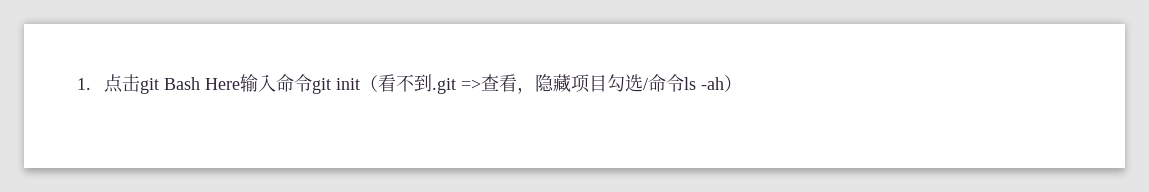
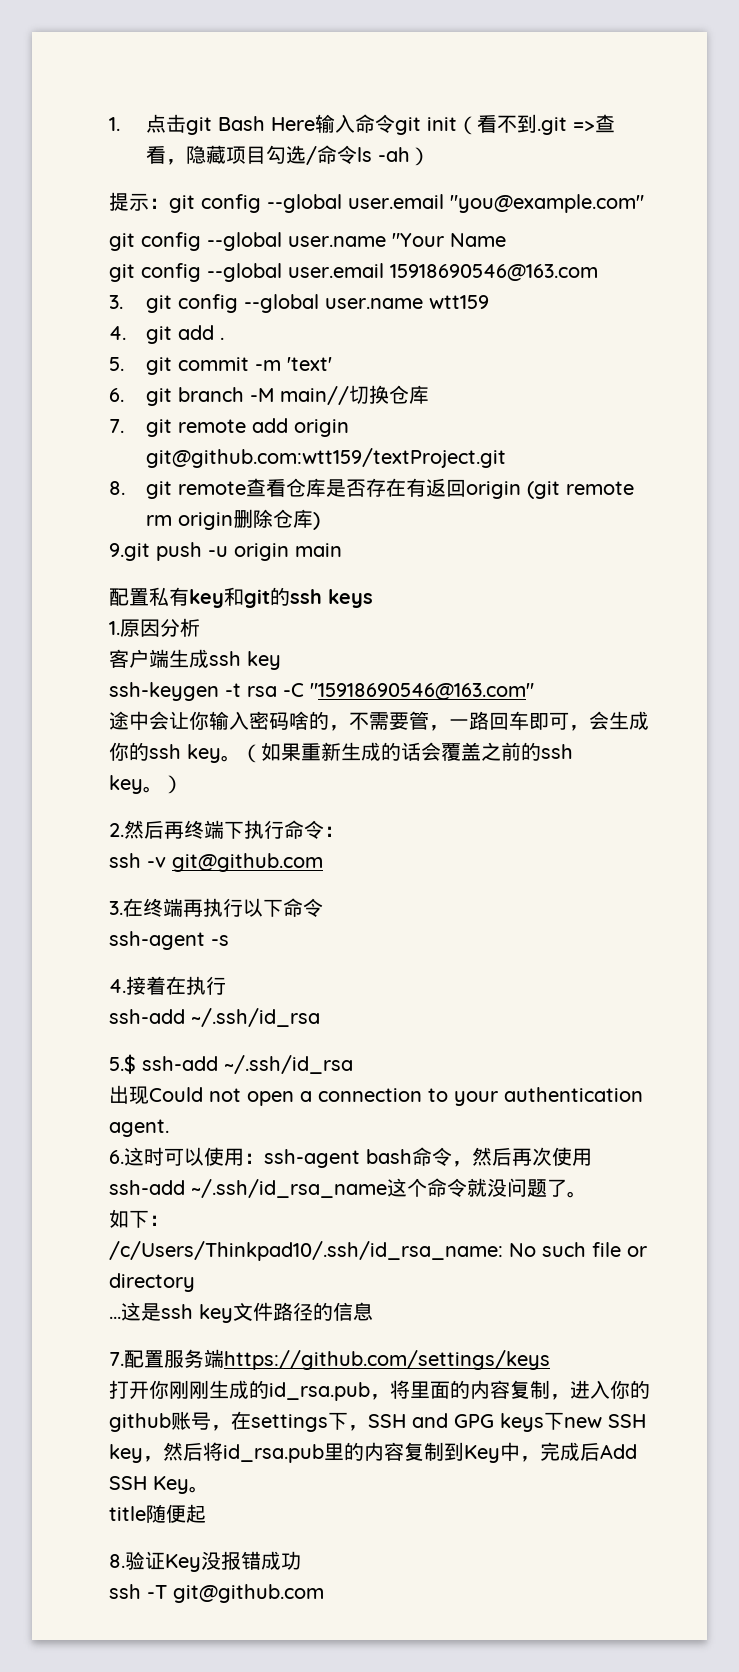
(742, 83) none -> [109,192,644,213] [109,232,506,251] [109,263,598,282] [109,294,490,313] [109,325,225,344] [109,357,333,375] [109,385,430,406] [109,418,350,437] [146,448,507,468] [109,478,635,499] [146,509,321,530] [109,542,342,561] [109,587,373,608] [109,618,200,637] [109,649,281,670] [109,682,534,701] [109,711,649,731] [109,742,573,763] [109,775,183,794] [109,820,344,839] [109,853,323,872] [109,898,323,917] [109,931,229,950] [109,976,226,995] [109,1008,320,1027] [109,1054,353,1074] [109,1085,643,1106] [109,1119,169,1137] [109,1147,592,1168] [109,1178,587,1198] [109,1209,169,1228] [109,1241,647,1261] [109,1273,195,1292] [109,1302,373,1323] [109,1349,550,1370] [109,1380,650,1401] [109,1411,646,1432] [109,1442,637,1463] [109,1476,209,1494] [109,1504,206,1523] [109,1551,301,1572] [109,1584,324,1603] // 提示：git config --global user.email "you@example.com" // git config --global user.name "Your Name // git config --global user.email 15918690546@163.com // 3. git config --global user.name wtt159 // 4. git add . // 5. git commit -m 'text' // 6. git branch -M main//切换仓库 // 7. git remote add origin git@github.com:wtt159/textProject.git // 8. git remote查看仓库是否存在有返回origin (git remote rm origin删除仓库) // 9.git push -u origin main // 配置私有key和git的ssh keys // 1.原因分析 // 客户端生成ssh key // ssh-keygen -t rsa -C "15918690546@163.com" // 途中会让你输入密码啥的，不需要管，一路回车即可，会生成你的ssh key。（如果重新生成的话会覆盖之前的ssh key。） // 2.然后再终端下执行命令： // ssh -v git@github.com // 3.在终端再执行以下命令 // ssh-agent -s // 4.接着在执行 // ssh-add ~/.ssh/id_rsa // 5.$ ssh-add ~/.ssh/id_rsa // 出现Could not open a connection to your authentication agent. // 6.这时可以使用：ssh-agent bash命令，然后再次使用ssh-add ~/.ssh/id_rsa_name这个命令就没问题了。 // 如下： // /c/Users/Thinkpad10/.ssh/id_rsa_name: No such file or directory // ...这是ssh key文件路径的信息 // 7.配置服务端https://github.com/settings/keys // 打开你刚刚生成的id_rsa.pub，将里面的内容复制，进入你的github账号，在settings下，SSH and GPG keys下new SSH key，然后将id_rsa.pub里的内容复制到Key中，完成后Add SSH Key。 // title随便起 // 8.验证Key没报错成功 // ssh -T git@github.com

